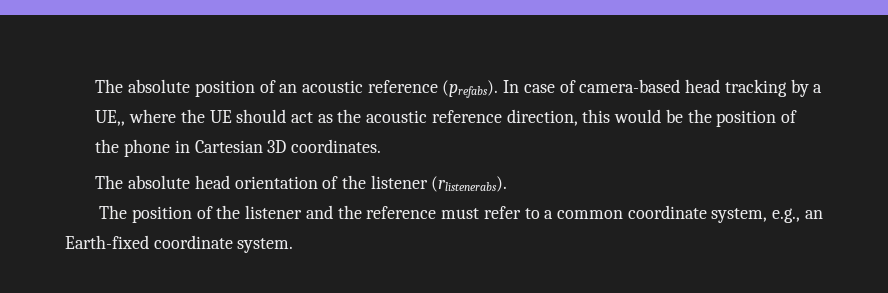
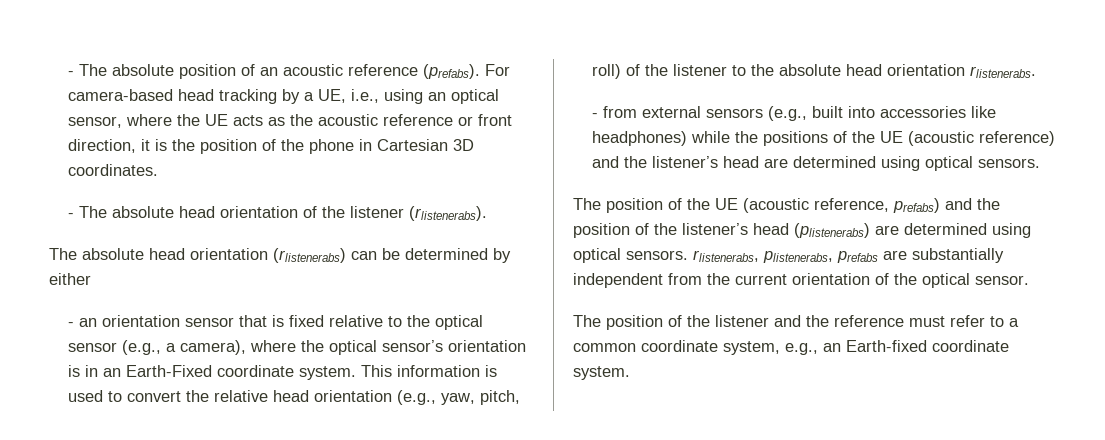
(95, 86) none -> [68,71,75,76] -
[503,80,576,93] In case of -> [485,64,511,76] For
[95,110,126,126] UE,, -> [318,89,500,104] [68,116,123,128] UE, i.e., using an optical sensor,
[236,109,313,123] should act -> [233,115,264,126] acts
[506,109,683,126] direction, this would be -> [458,114,513,126] [68,139,168,153] or front direction, it is
(381, 146) none -> [68,213,75,218] -
(508, 184) none -> [49,248,511,263] [49,273,91,285] [68,315,484,330] [68,340,527,355] [68,365,498,380] [68,390,521,405] [592,64,1037,79] [592,106,997,121] [592,131,1056,146] [592,156,1041,171] [573,198,1000,213] [573,223,1031,238] [573,248,1004,263] [573,273,1029,288] // The absolute head orientation (rlistenerabs) can be determined by either // - an orientation sensor that is fixed relative to the optical sensor (e.g., a camera), where the optical sensor’s orientation is in an Earth-Fixed coordinate system. This information is used to convert the relative head orientation (e.g., yaw, pitch, roll) of the listener to the absolute head orientation rlistenerabs. // - from external sensors (e.g., built into accessories like headphones) while the positions of the UE (acoustic reference) and the listener’s head are determined using optical sensors. // The position of the UE (acoustic reference, prefabs) and the position of the listener’s head (plistenerabs) are determined using optical sensors. rlistenerabs, plistenerabs, prefabs are substantially independent from the current orientation of the optical sensor.

